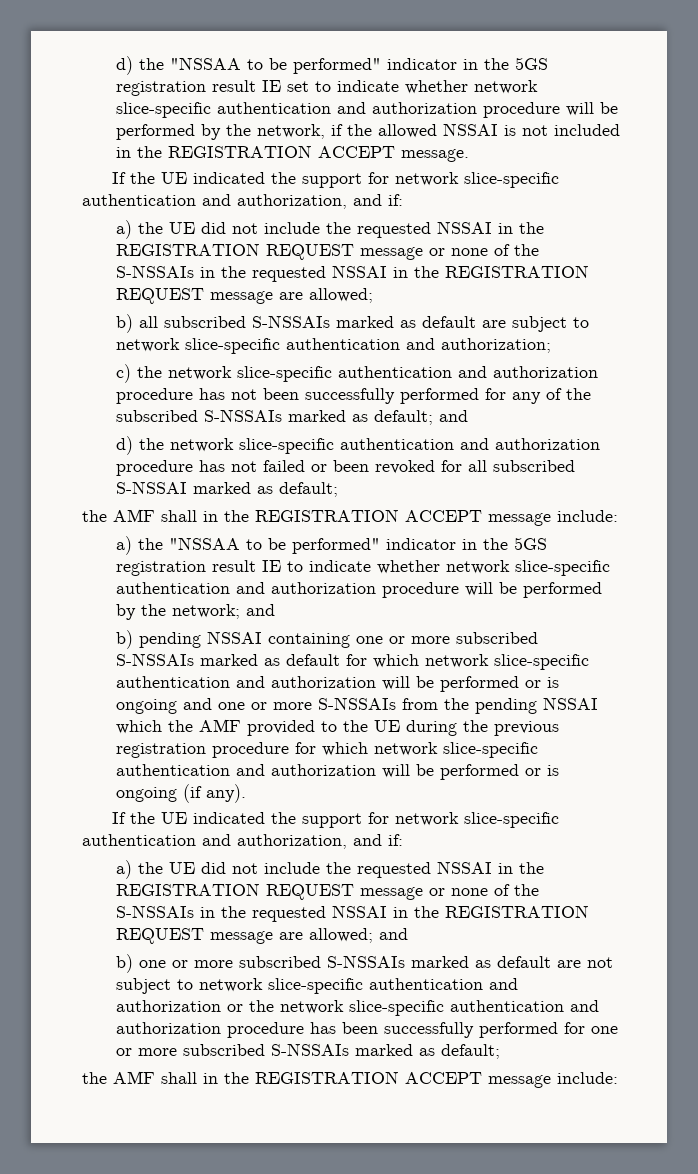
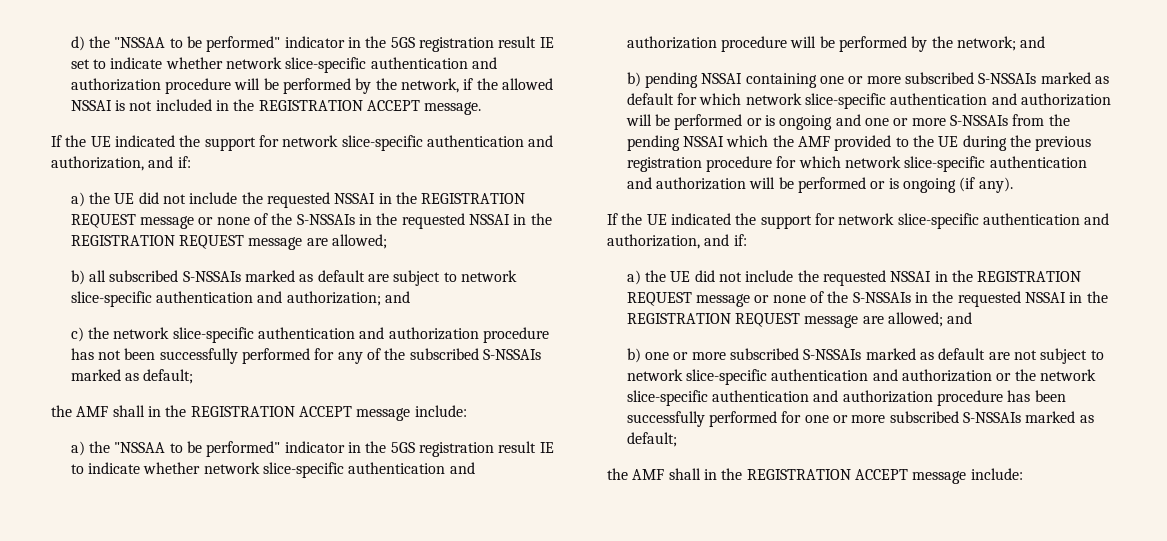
(552, 345) none -> [385,291,411,303] and
[439,410,469,422] [116,436,601,455] [116,460,576,476] [116,481,339,497] and // d) the network slice-specific authentication and authorization procedure has not failed or been revoked for all subscribed S-NSSAI marked as default; -> (194, 376) none

